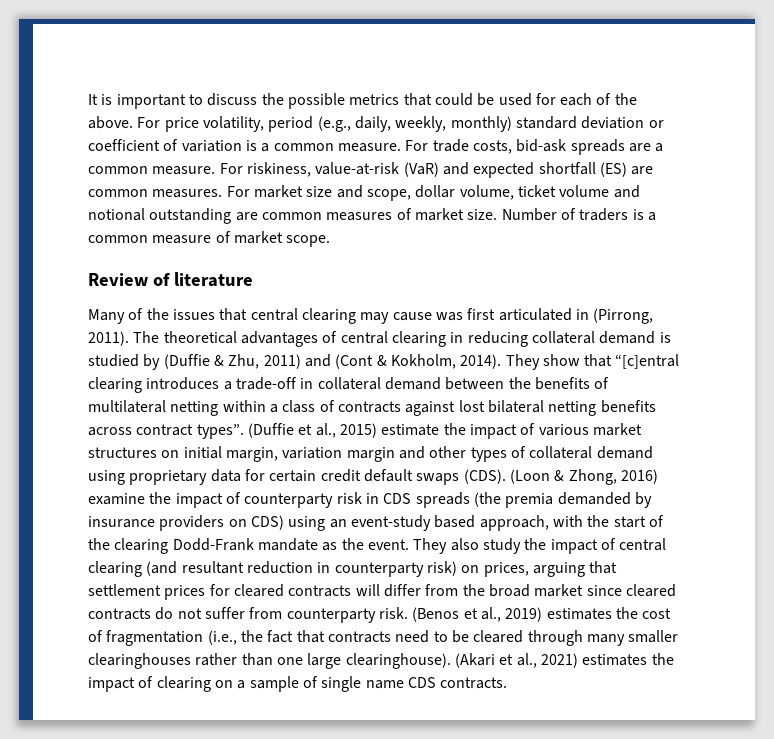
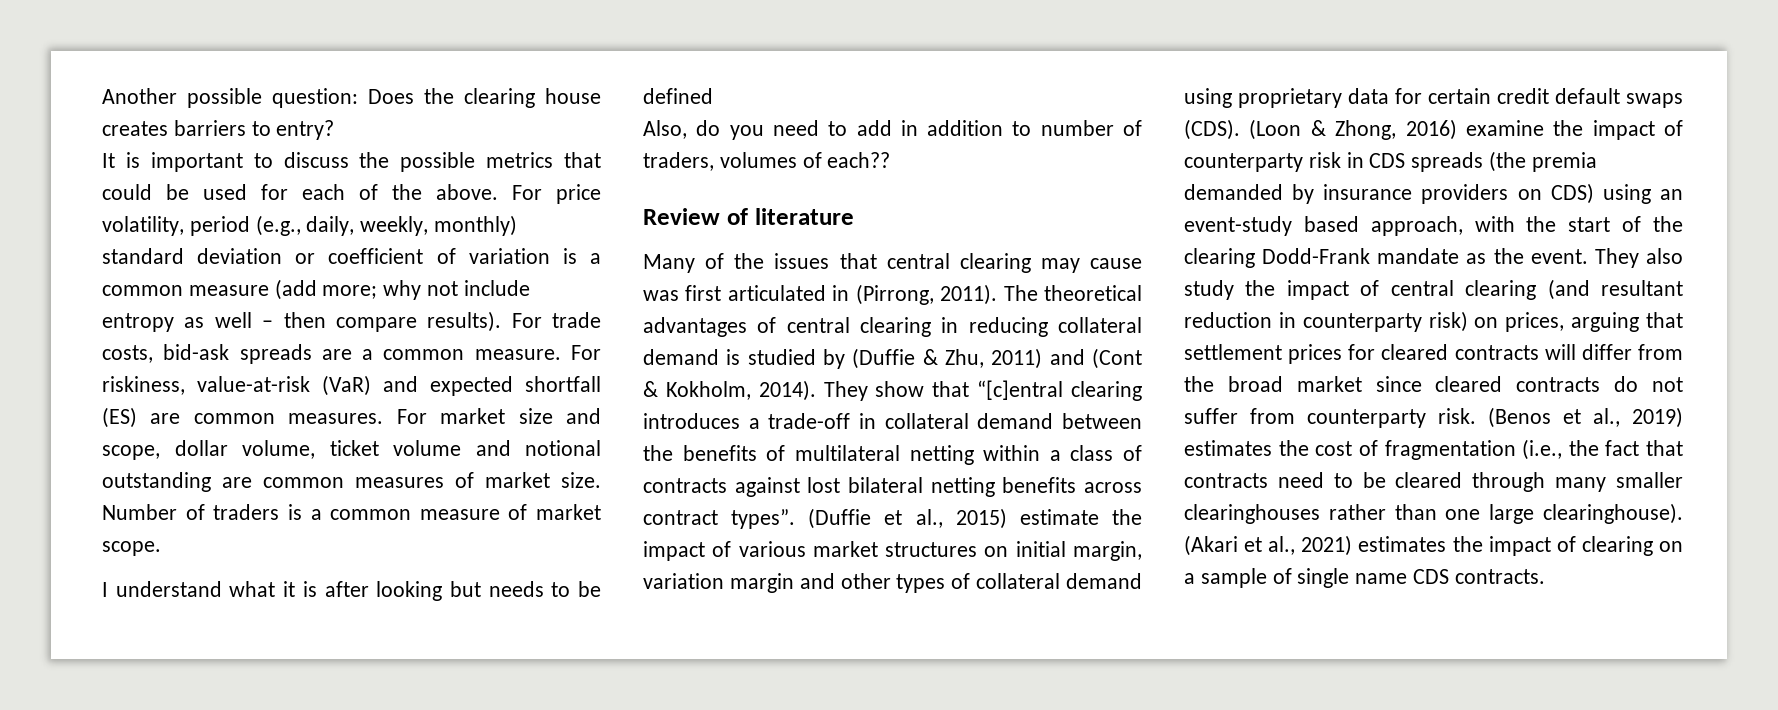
(88, 99) none -> [102,88,601,108] [102,120,335,140] Another possible question: Does the clearing house creates barriers to entry? //
[337,143,401,152] measure. -> [188,279,530,300] [102,311,502,332] measure (add more; why not include entropy as well – then compare results).
(331, 241) none -> [102,581,601,601] [643,88,713,104] [643,120,1142,140] [643,152,891,171] // I understand what it is after looking but needs to be defined // Also, do you need to add in addition to number of traders, volumes of each??

